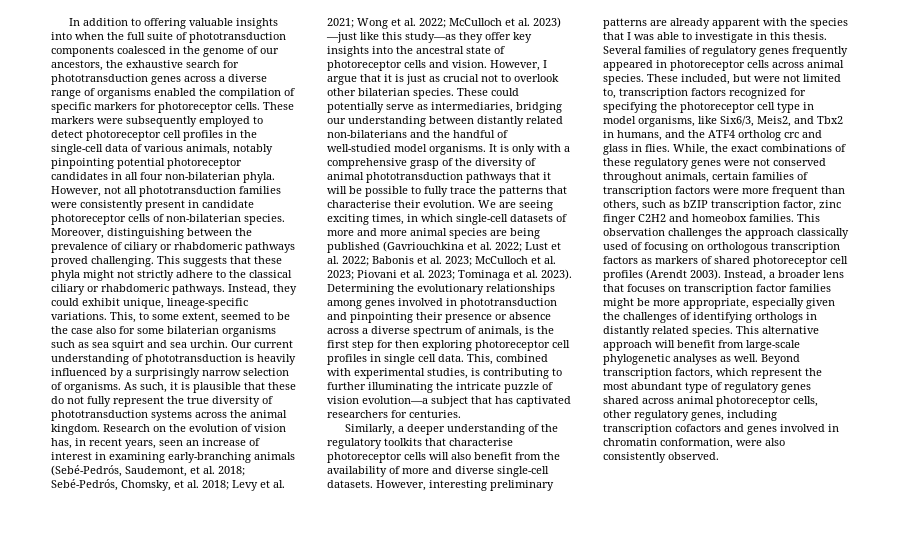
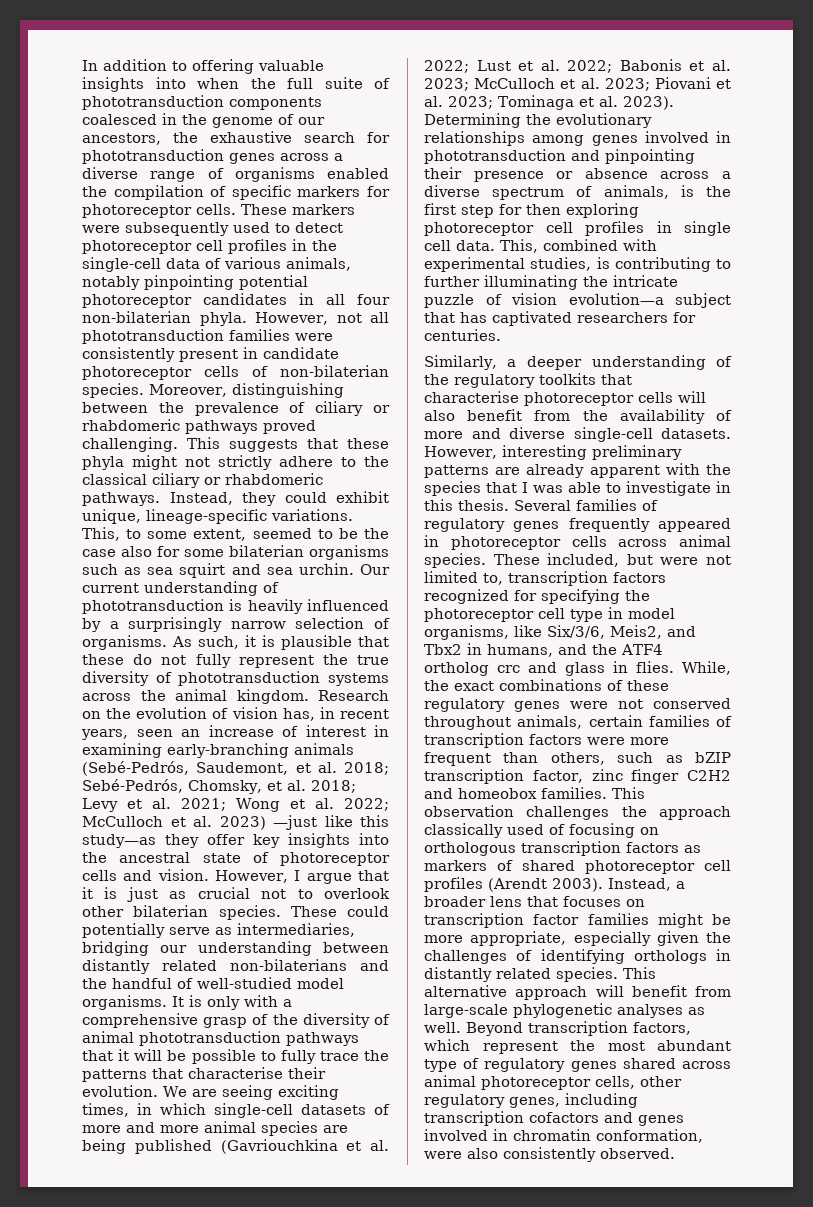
[199,116,250,127] employed -> [233,222,270,233] used
[720,116,754,127] Six6/3, -> [547,625,605,639] Six/3/6,

